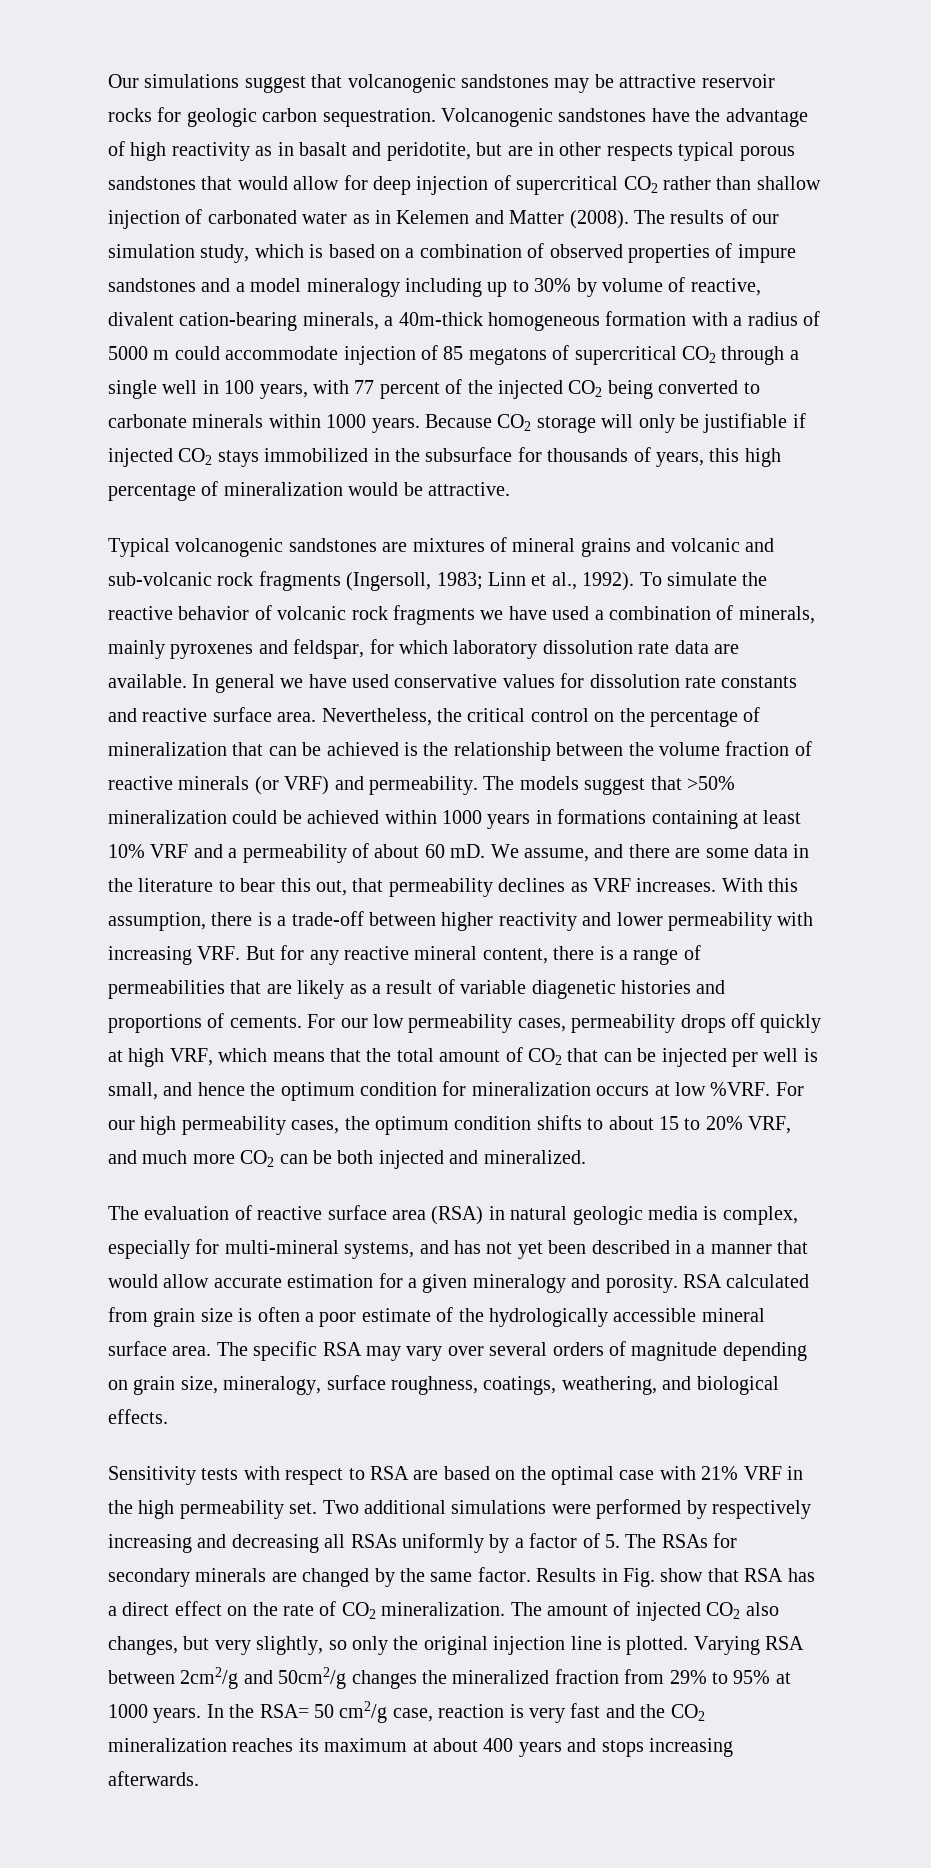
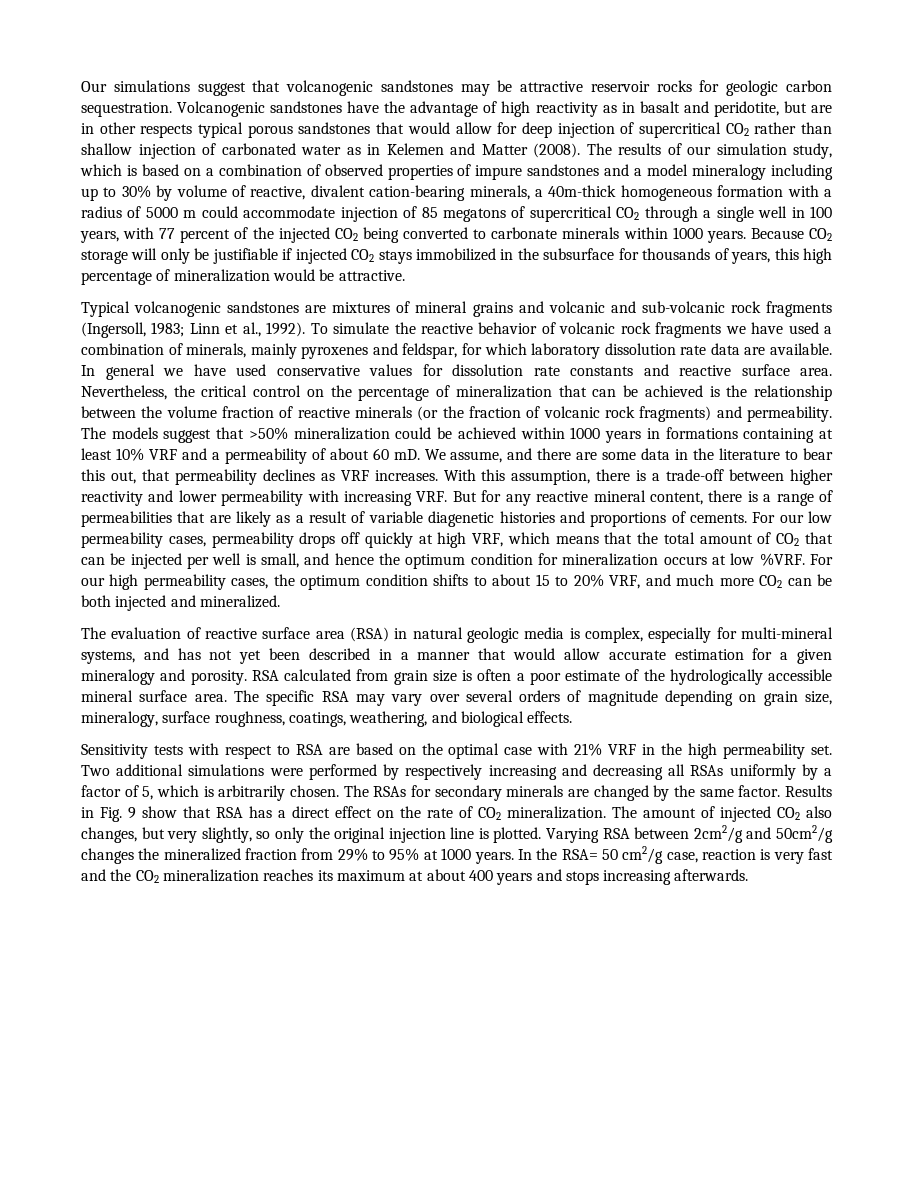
[284,776,330,795] VRF) -> [442,406,712,422] the fraction of volcanic rock fragments)
[604,1534,620,1548] 5. -> [142,785,339,801] 5, which is arbitrarily chosen.
(655, 1577) none -> [128,807,136,819] 9

